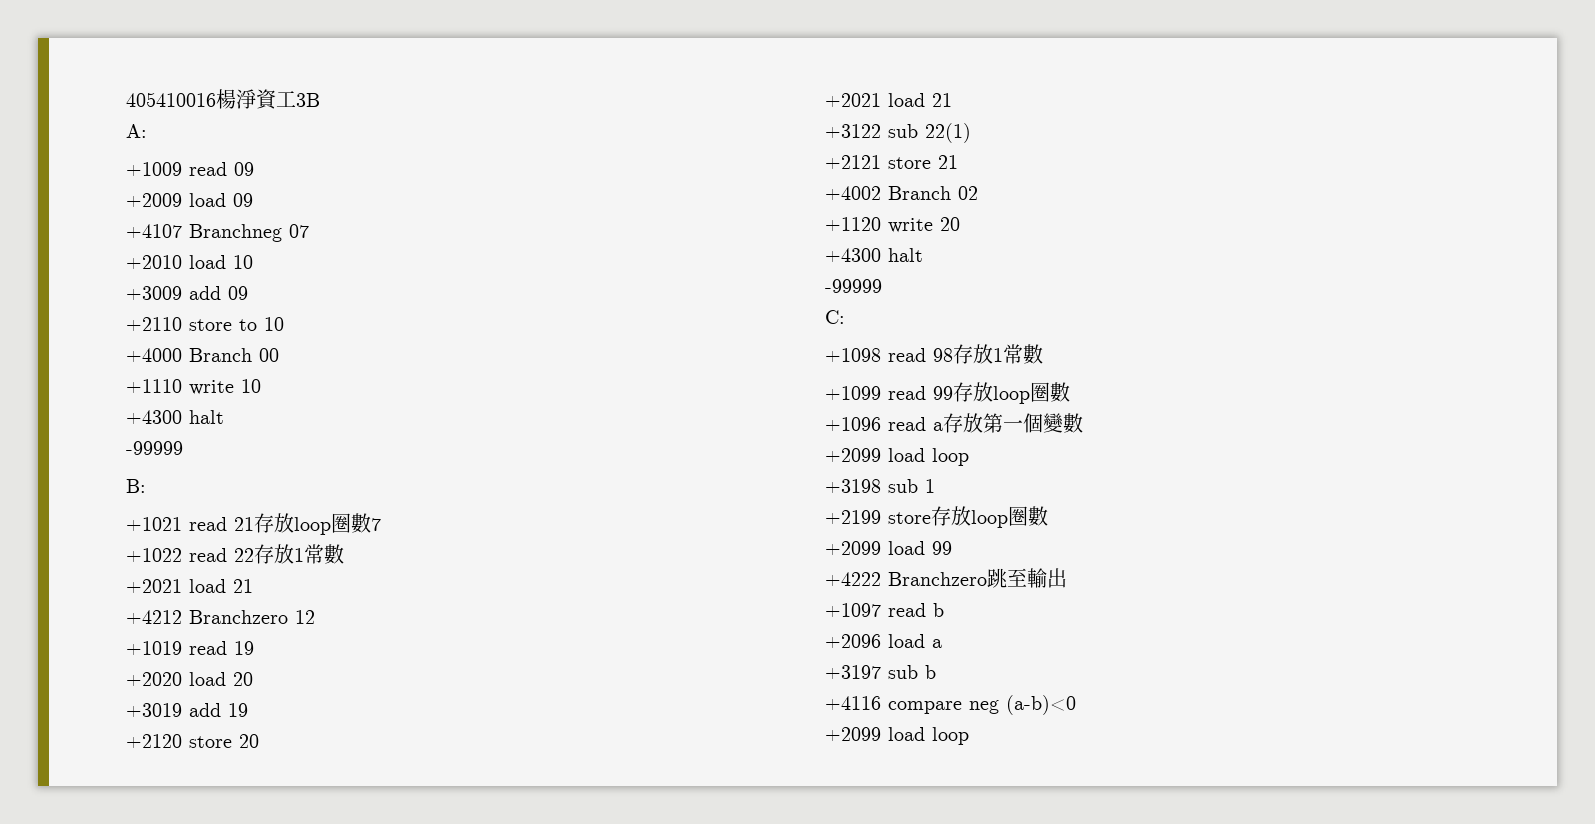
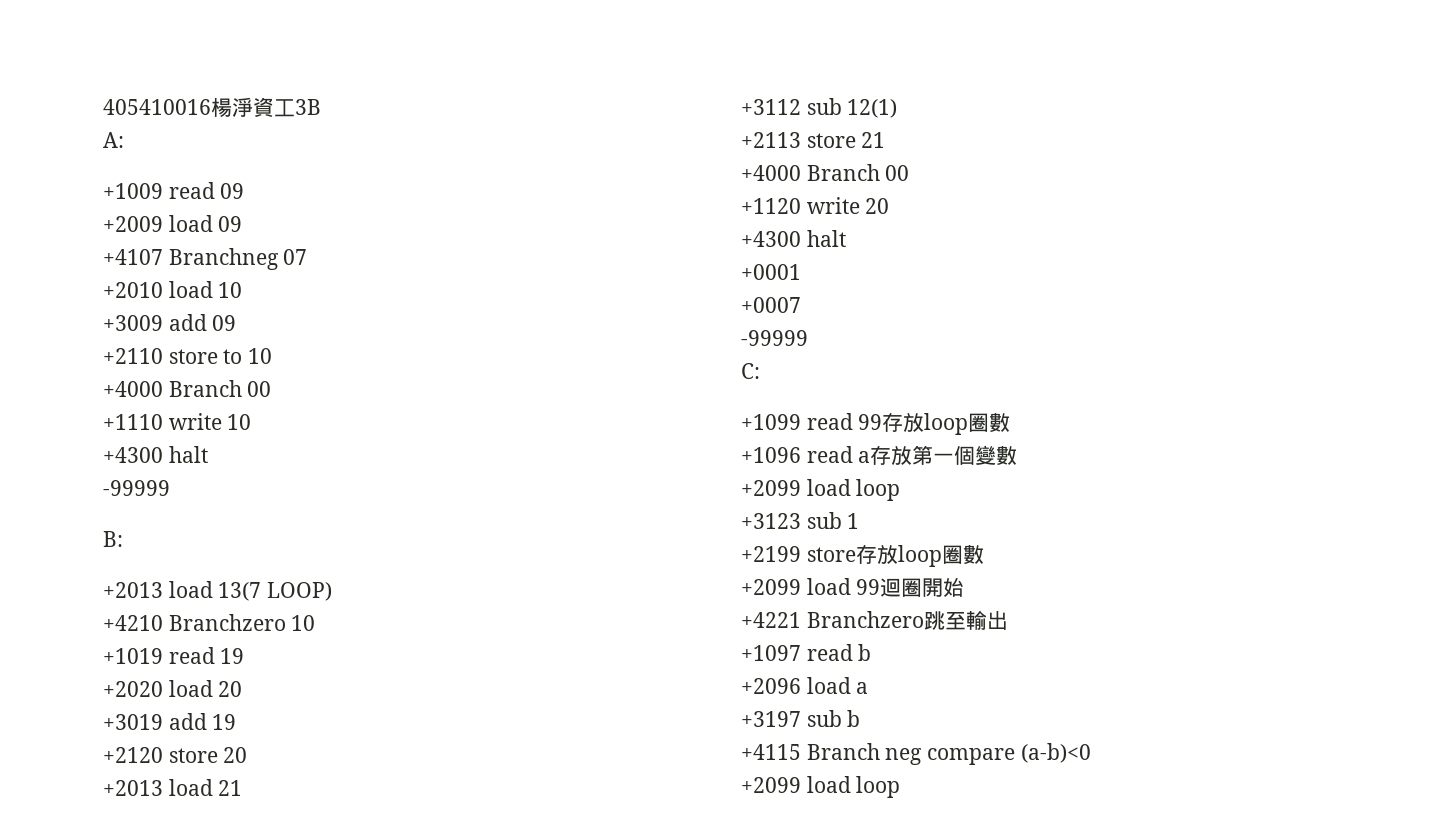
[126,513,381,535] [126,544,344,564] [126,579,253,593] [126,610,315,624] +1021 read 21存放loop圈數7 // +1022 read 22存放1常數 // +2021 load 21 // +4212 Branchzero 12 -> [103,581,333,601] [103,614,316,631] +2013 load 13(7 LOOP) // +4210 Branchzero 10
[825,93,952,107] [825,123,971,143] [825,155,881,169] +2021 load 21 // +3122 sub 22(1) // +2121 -> [103,779,243,796] [741,98,898,118] [741,132,801,148] +2013 load 21 // +3112 sub 12(1) // +2113
[825,186,978,200] +4002 Branch 02 -> [741,164,910,181] +4000 Branch 00
(923, 255) none -> [741,264,801,280] [741,297,801,313] // +0001 // +0007
[825,344,1043,364] // +1098 read 98存放1常數 -> (760, 371) none
[825,479,881,493] +3198 -> [741,513,801,529] +3123
[825,572,881,586] // +4222 -> [880,577,965,597] [741,612,801,628] 迴圈開始 // +4221
[825,696,999,714] +4116 compare neg -> [741,743,1016,765] +4115 Branch neg compare

